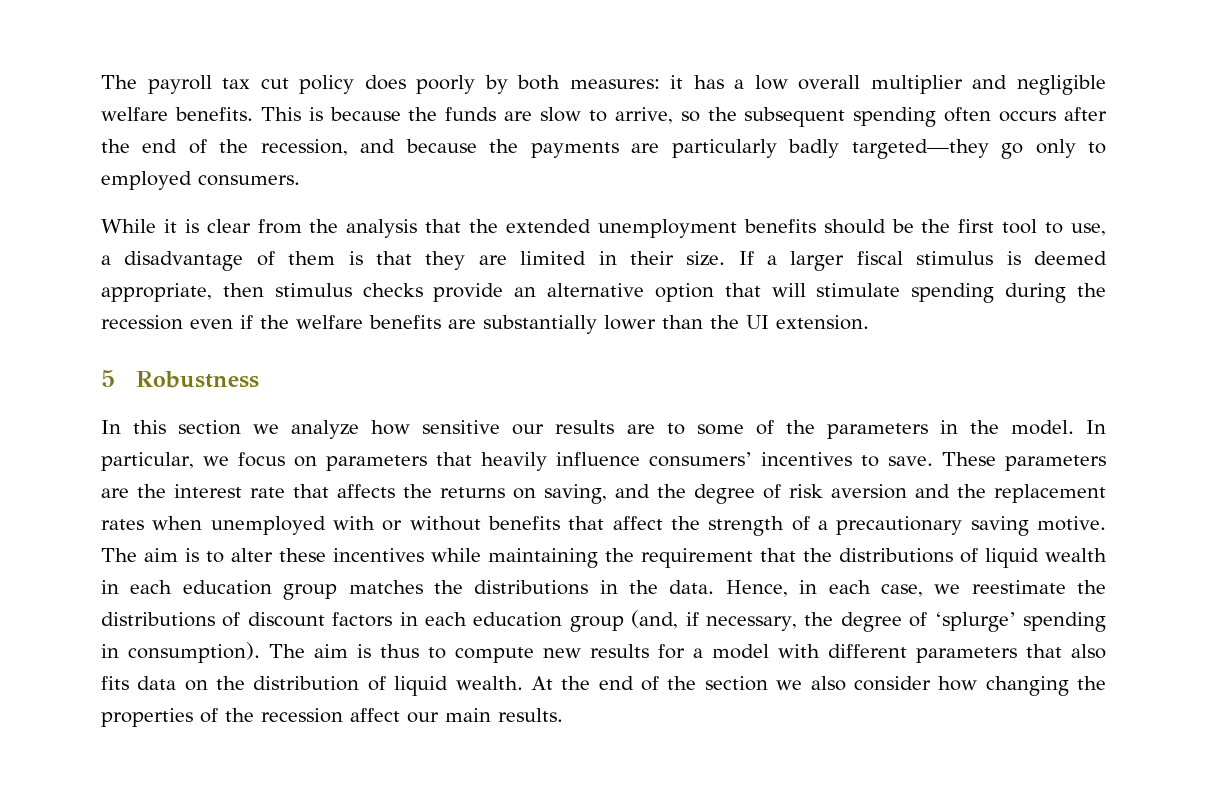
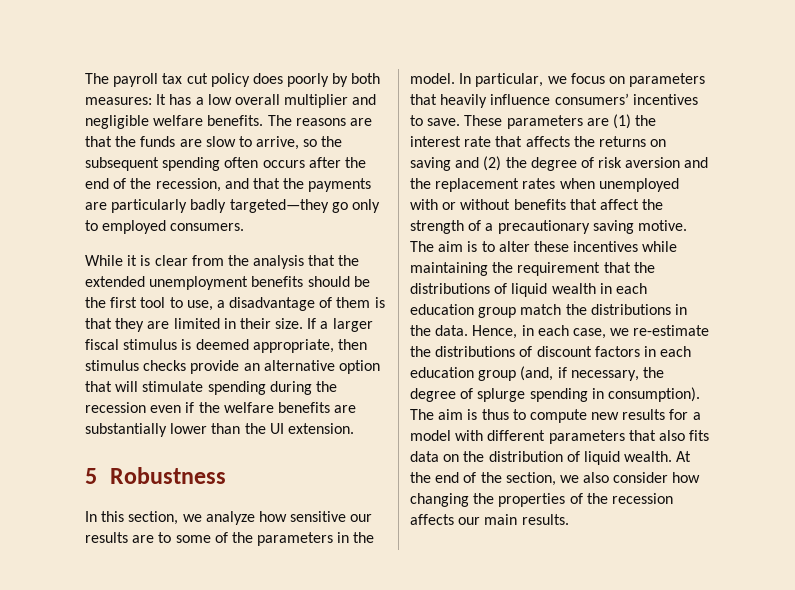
[670,75,684,89] it -> [156,94,167,105] It
[260,107,401,121] This is because -> [267,115,372,126] [85,136,112,147] The reasons are that
[405,139,477,153] because -> [252,178,280,189] that
[178,420,242,435] section -> [128,511,179,525] section,
(129, 493) none -> [612,114,631,129] (1)
[544,484,650,504] saving, and -> [410,156,502,171] saving and (2)
[348,580,423,594] matches -> [520,304,562,315] match
[971,580,1066,594] reestimate -> [633,325,710,336] re-estimate
[934,612,1016,632] ‘splurge’ -> [477,388,526,402] splurge
[704,676,768,691] section -> [505,472,556,486] section,
[350,708,400,722] affect -> [410,514,454,525] affects

